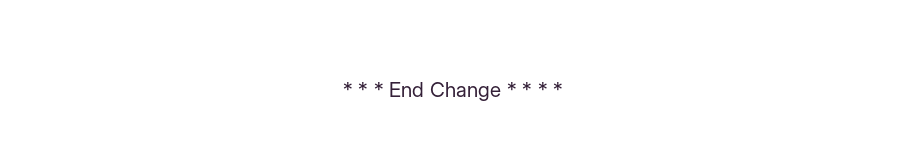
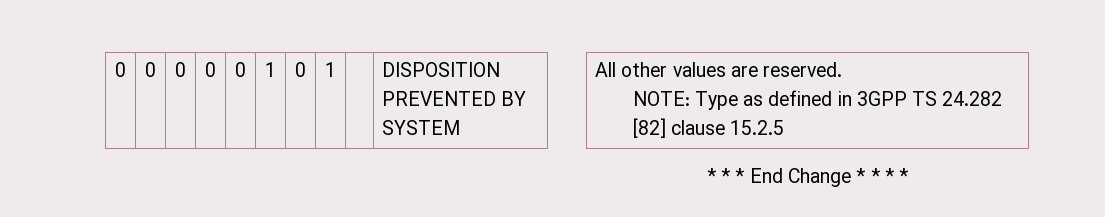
(342, 89) none -> [115,62,126,77] [145,62,156,77] [175,62,186,77] [205,62,216,77] [235,62,246,77] [265,62,276,77] [295,62,306,77] [325,62,336,77] [382,62,501,77] [382,91,527,106] [382,120,461,135] [595,62,843,77] [632,90,1003,110] [632,118,785,138] 0 | 0 | 0 | 0 | 0 | 1 | 0 | 1 | | DISPOSITION PREVENTED BY SYSTEM // All other values are reserved. // NOTE: Type as defined in 3GPP TS 24.282 [82] clause 15.2.5 //

